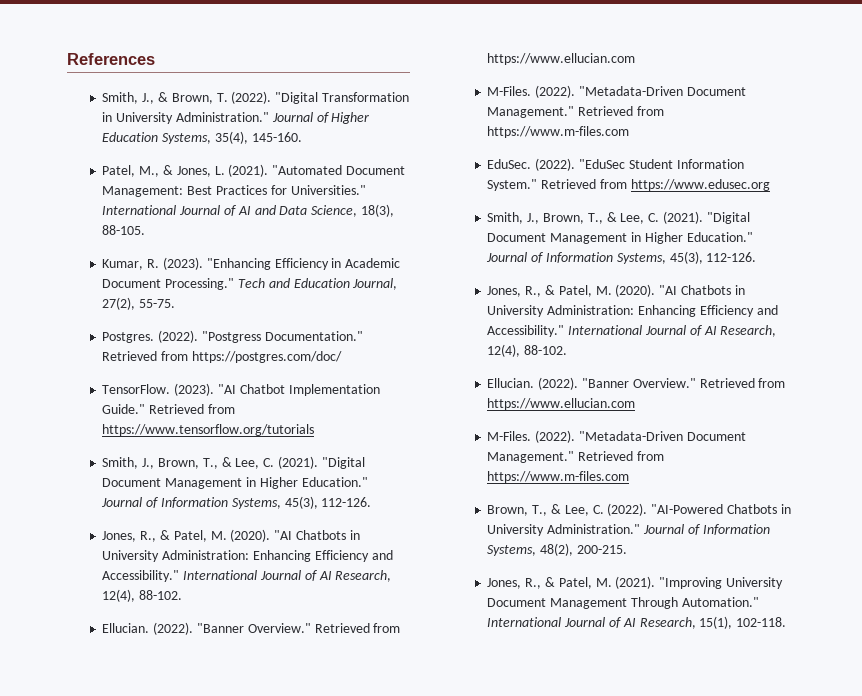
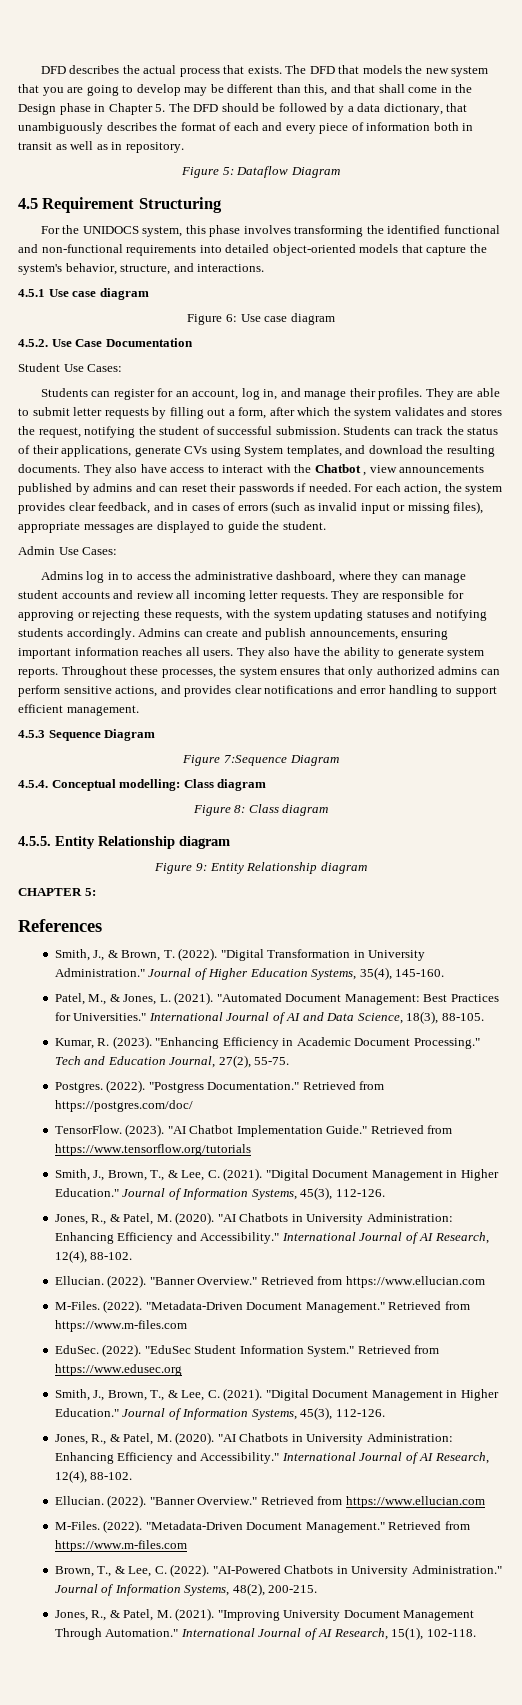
(67, 59) none -> [40,65,489,77] [18,84,473,96] [18,103,468,115] [18,122,474,134] [18,141,184,153] [181,166,340,178] [18,197,222,213] [40,225,500,237] [18,244,487,256] [18,263,265,275] [18,288,149,300] [187,313,335,325] [18,338,193,347] [18,363,123,372] [40,388,500,400] [18,407,502,419] [18,426,499,438] [18,445,495,457] [18,464,485,476] [18,483,503,495] [18,501,484,514] [18,521,326,533] [18,546,118,555] [40,571,467,583] [18,590,464,602] [18,609,487,621] [18,628,449,640] [18,647,485,659] [18,666,500,678] [18,685,497,697] [18,704,139,716] [18,729,156,741] [182,755,339,766] [18,779,267,791] [192,804,329,816] [18,836,230,849] [154,862,367,874] [18,888,96,896] DFD describes the actual process that exists. The DFD that models the new system that you are going to develop may be different than this, and that shall come in the Design phase in Chapter 5. The DFD should be followed by a data dictionary, that unambiguously describes the format of each and every piece of information both in transit as well as in repository. // Figure 5: Dataflow Diagram // 4.5 Requirement Structuring // For the UNIDOCS system, this phase involves transforming the identified functional and non-functional requirements into detailed object-oriented models that capture the system's behavior, structure, and interactions. // 4.5.1 Use case diagram // Figure 6: Use case diagram // 4.5.2. Use Case Documentation // Student Use Cases: // Students can register for an account, log in, and manage their profiles. They are able to submit letter requests by filling out a form, after which the system validates and stores the request, notifying the student of successful submission. Students can track the status of their applications, generate CVs using System templates, and download the resulting documents. They also have access to interact with the Chatbot , view announcements published by admins and can reset their passwords if needed. For each action, the system provides clear feedback, and in cases of errors (such as invalid input or missing files), appropriate messages are displayed to guide the student. // Admin Use Cases: // Admins log in to access the administrative dashboard, where they can manage student accounts and review all incoming letter requests. They are responsible for approving or rejecting these requests, with the system updating statuses and notifying students accordingly. Admins can create and publish announcements, ensuring important information reaches all users. They also have the ability to generate system reports. Throughout these processes, the system ensures that only authorized admins can perform sensitive actions, and provides clear notifications and error handling to support efficient management. // 4.5.3 Sequence Diagram // Figure 7:Sequence Diagram // 4.5.4. Conceptual modelling: Class diagram // Figure 8: Class diagram // 4.5.5. Entity Relationship diagram // Figure 9: Entity Relationship diagram // CHAPTER 5: //

